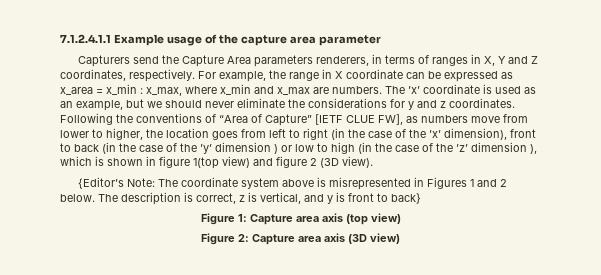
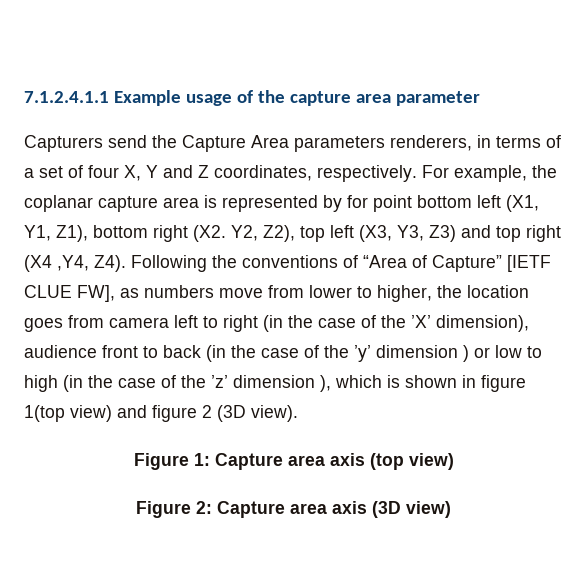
[432,54,482,66] ranges in -> [24,165,119,178] a set of four
[289,69,513,82] [60,84,536,96] [60,98,515,111] range in X coordinate can be expressed as x_area = x_min : x_max, where x_min and x_max are numbers. The ’x’ coordinate is used as an example, but we should never eliminate the considerations for y and z coordinates. -> [24,195,539,212] [24,225,561,242] [24,255,126,272] coplanar capture area is represented by for point bottom left (X1, Y1, Z1), bottom right (X2. Y2, Z2), top left (X3, Y3, Z3) and top right (X4 ,Y4, Z4).
(266, 133) none -> [109,317,169,328] camera
[429,128,507,140] ’x’ dimension), -> [411,315,529,332] [24,345,97,358] ’X’ dimension), audience
[78,177,508,190] [60,192,421,205] // {Editor’s Note: The coordinate system above is misrepresented in Figures 1 and 2 below. The description is correct, z is vertical, and y is front to back} -> (298, 413) none

